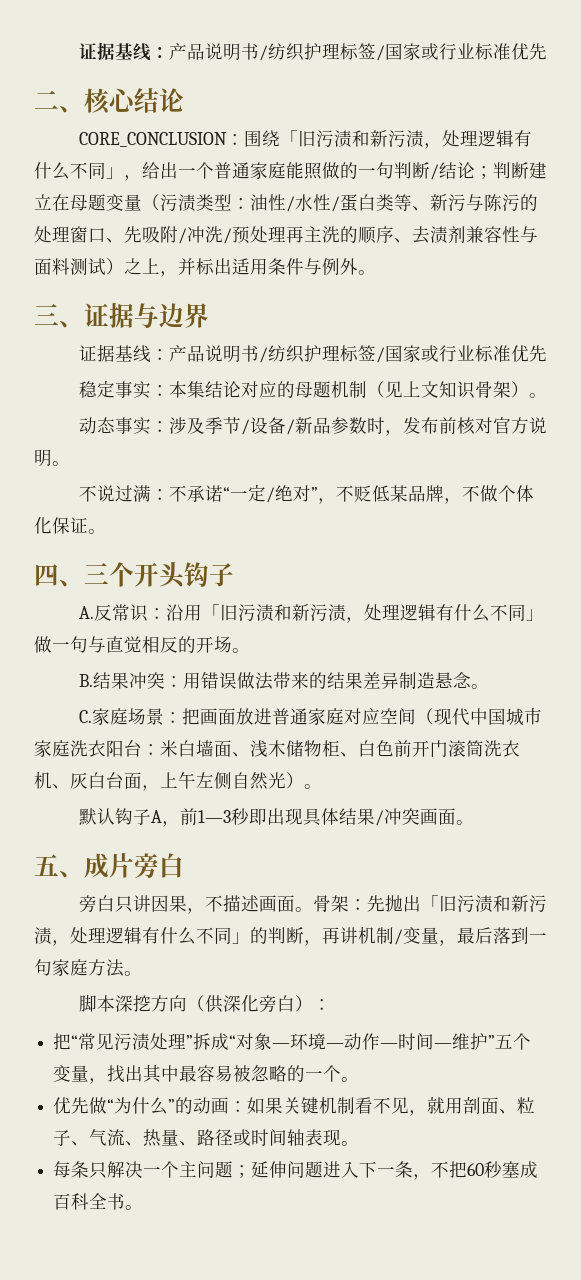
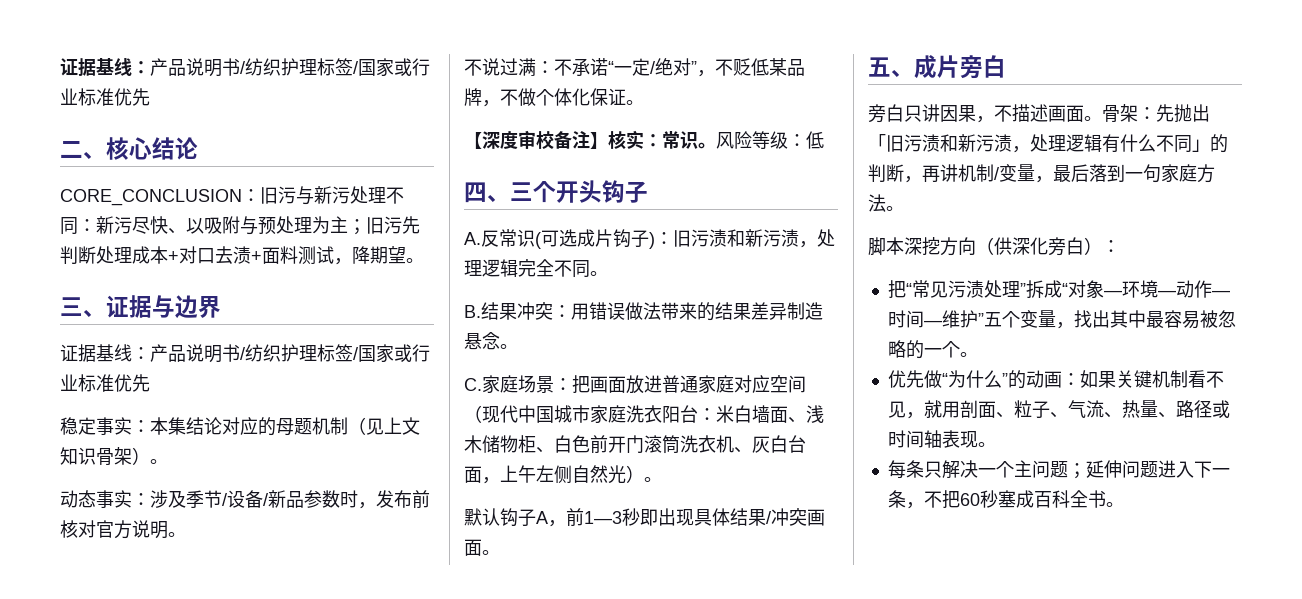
[243,130,532,149] [34,162,547,181] [34,194,538,212] [34,226,538,244] [34,258,358,277] 围绕「旧污渍和新污渍，处理逻辑有什么不同」，给出一个普通家庭能照做的一句判断/结论；判断建立在母题变量（污渍类型：油性/水性/蛋白类等、新污与陈污的处理窗口、先吸附/冲洗/预处理再主洗的顺序、去渍剂兼容性与面料测试）之上，并标出适用条件与例外 -> [260,186,404,205] [60,216,420,235] [60,246,406,265] 旧污与新污处理不同：新污尽快、以吸附与预处理为主；旧污先判断处理成本+对口去渍+面料测试，降期望
(106, 531) none -> [464,130,824,149] // 【深度审校备注】核实：常识。风险等级：低
[147,604,544,623] [34,636,232,653] ：沿用「旧污渍和新污渍，处理逻辑有什么不同」做一句与直觉相反的开场 -> [535,229,835,249] [464,259,590,278] (可选成片钩子)：旧污渍和新污渍，处理逻辑完全不同

